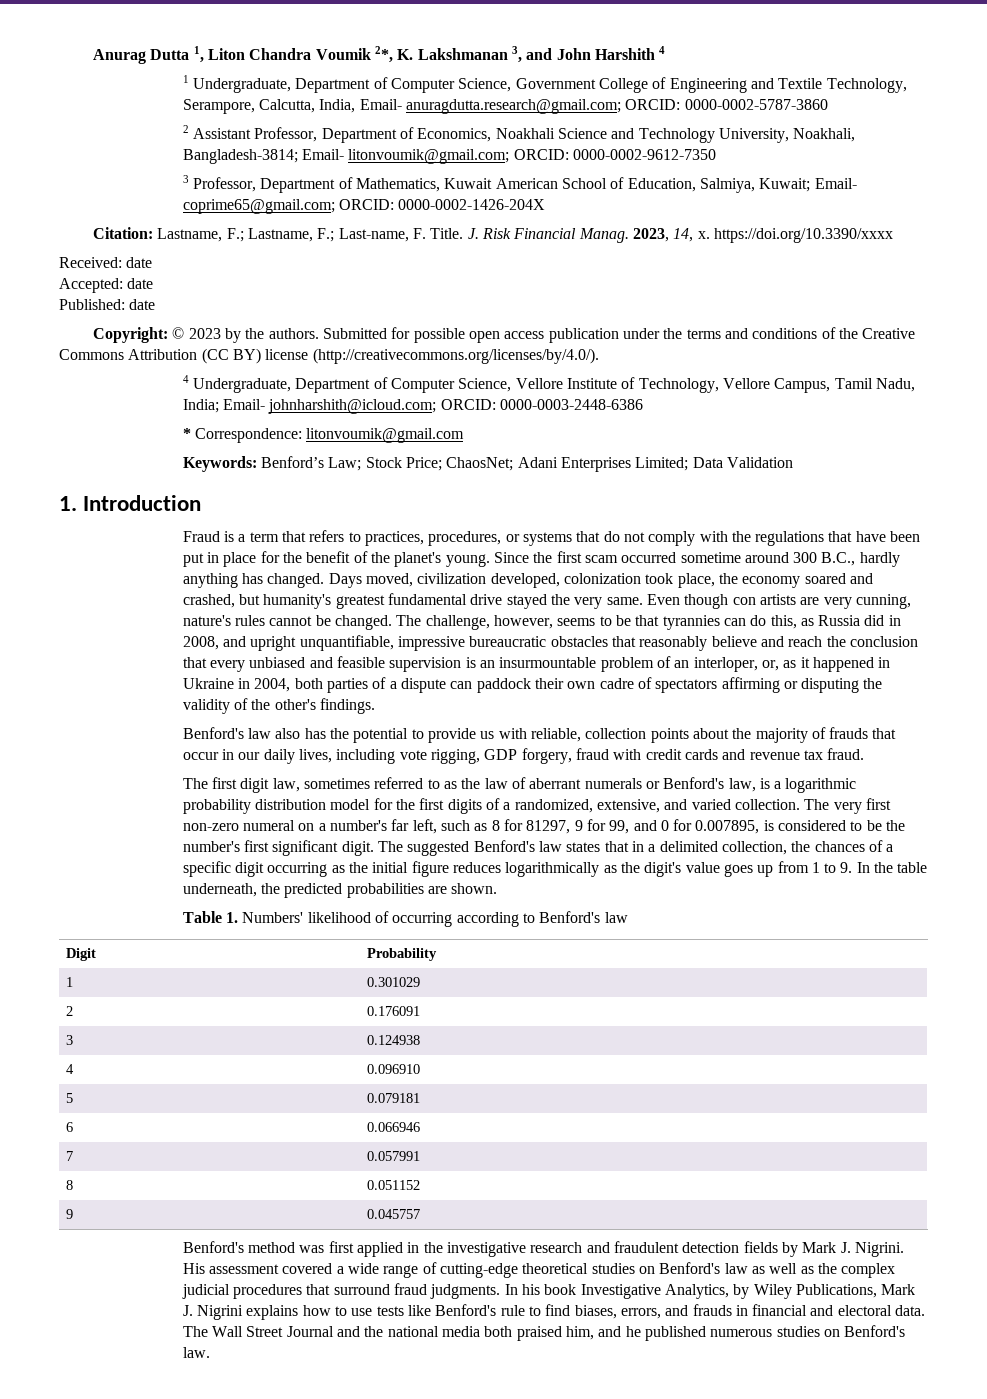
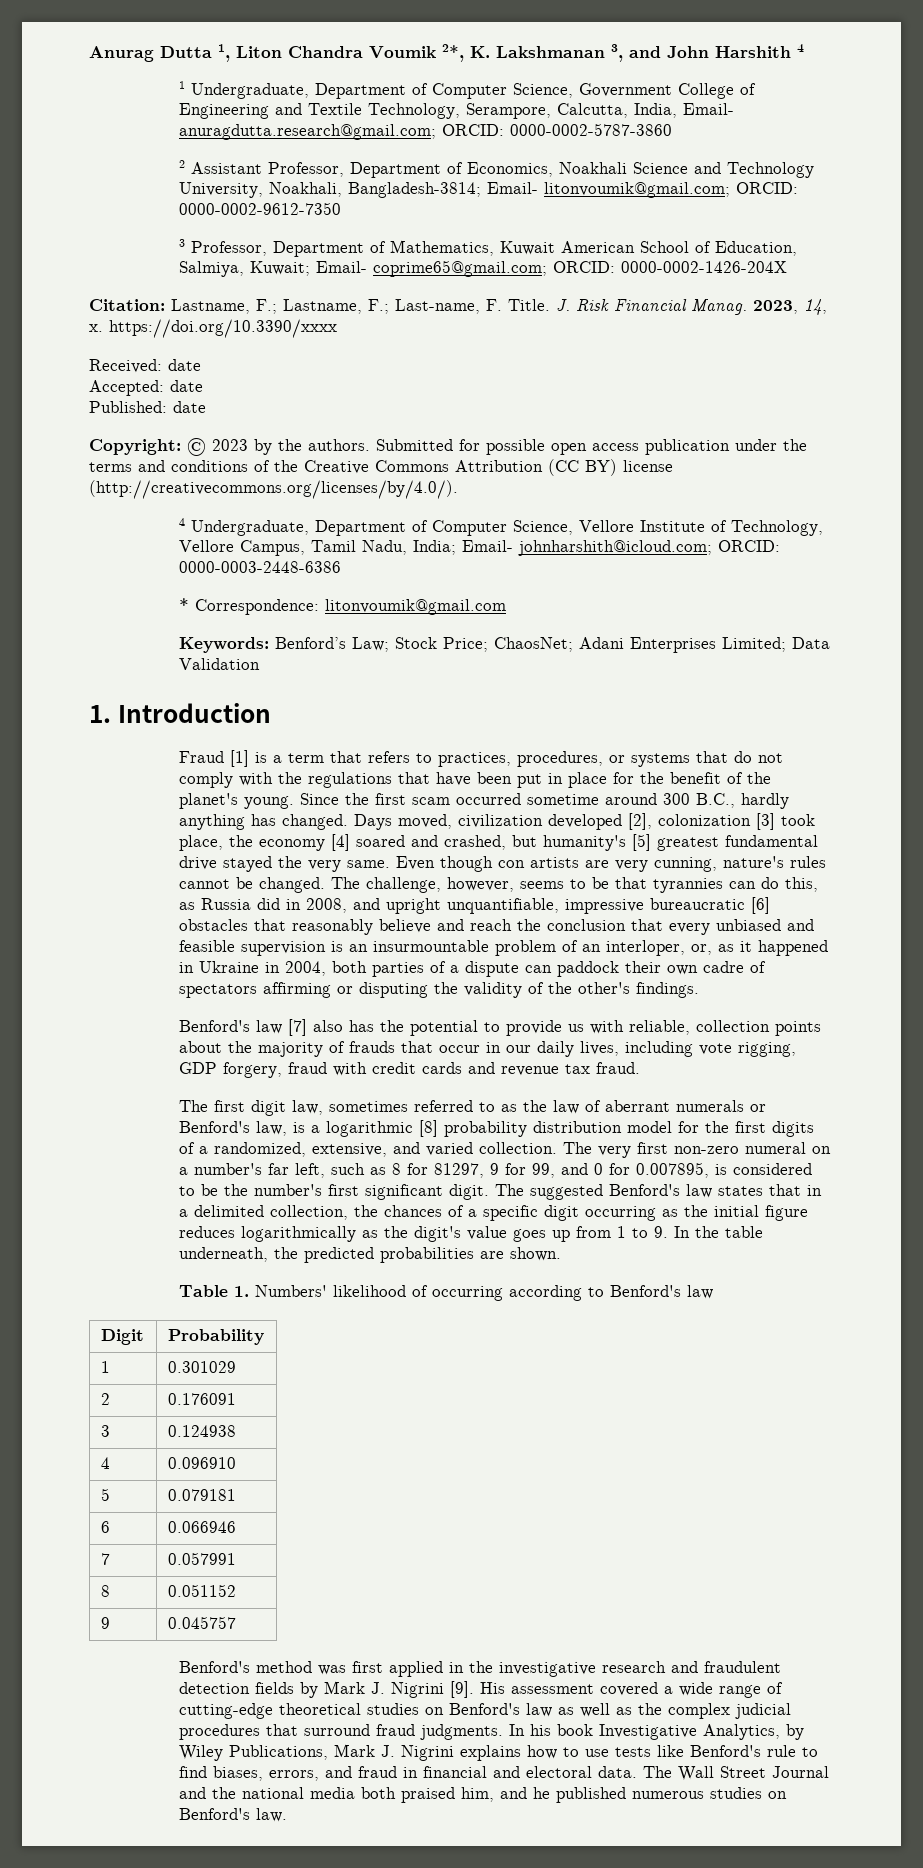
(220, 536) none -> [230,750,250,767] [1]
[490,573,641,588] developed, colonization -> [548,813,776,830] developed [2], colonization [3]
(801, 582) none -> [331,834,351,851] [4]
(332, 601) none -> [632,834,652,851] [5]
(547, 641) none -> [751,897,771,914] [6]
(272, 733) none -> [288,1019,308,1036] [7]
(857, 785) none -> [419,1120,439,1137] [8]
[854,1242,904,1257] Nigrini. -> [391,1681,475,1698] Nigrini [9].
[692,1304,732,1316] frauds -> [358,1766,398,1778] fraud

